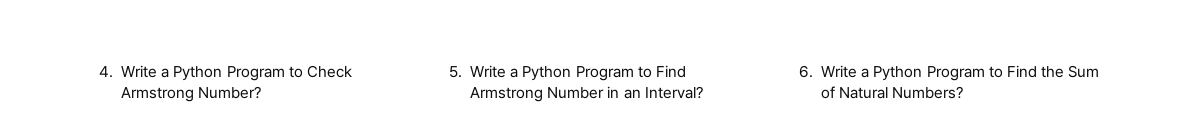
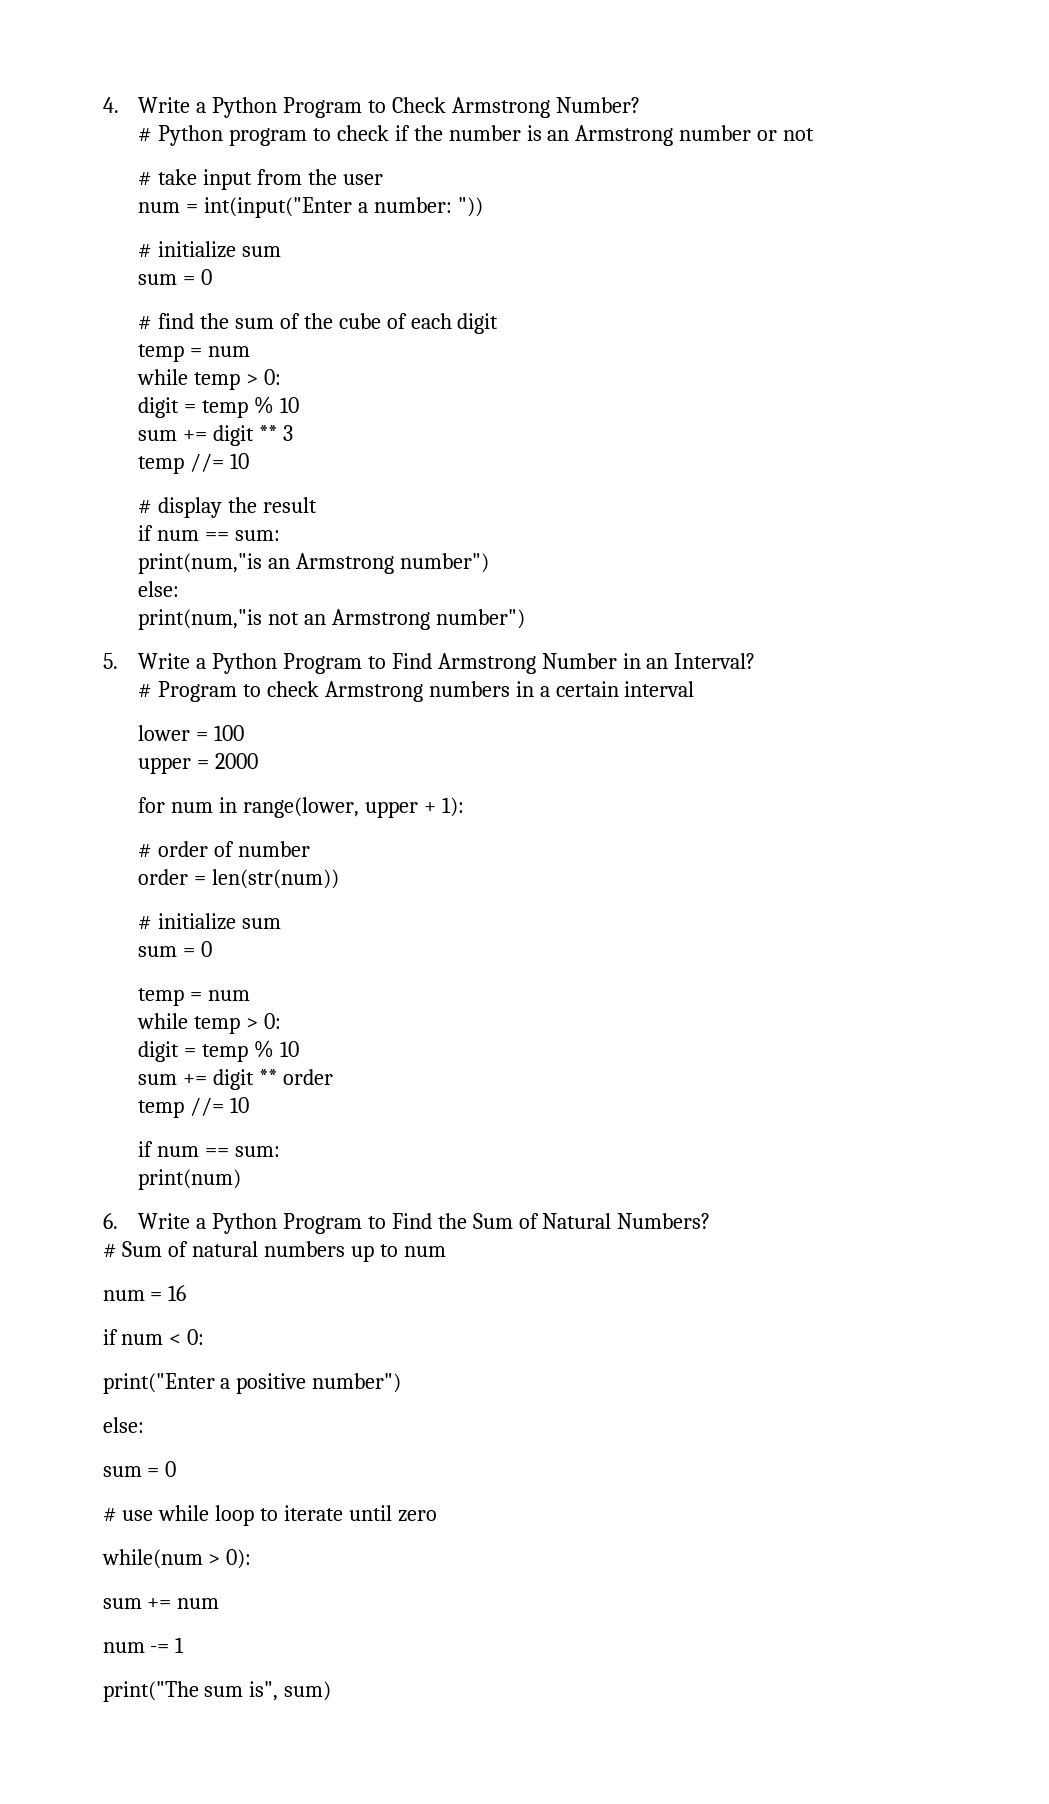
(262, 92) none -> [137,125,815,146] [137,169,383,190] [137,197,483,218] [137,241,281,258] [137,269,212,285] [137,313,499,334] [137,344,250,362] [136,369,281,390] [137,396,299,418] [137,425,293,446] [137,453,249,474] [137,497,317,518] [137,525,280,541] [137,553,489,574] [137,581,179,597] [137,609,525,630] // # Python program to check if the number is an Armstrong number or not // # take input from the user // num = int(input("Enter a number: ")) // # initialize sum // sum = 0 // # find the sum of the cube of each digit // temp = num // while temp > 0: // digit = temp % 10 // sum += digit ** 3 // temp //= 10 // # display the result // if num == sum: // print(num,"is an Armstrong number") // else: // print(num,"is not an Armstrong number")
(703, 92) none -> [137,681,695,702] [137,725,244,741] [137,753,258,774] [137,797,464,818] [137,841,310,858] [137,869,339,889] [137,913,281,930] [137,941,212,957] [137,988,250,1006] [136,1013,281,1034] [137,1040,299,1062] [137,1069,333,1090] [137,1097,249,1118] [137,1141,280,1157] [137,1169,241,1190] // # Program to check Armstrong numbers in a certain interval // lower = 100 // upper = 2000 // for num in range(lower, upper + 1): // # order of number // order = len(str(num)) // # initialize sum // sum = 0 // temp = num // while temp > 0: // digit = temp % 10 // sum += digit ** order // temp //= 10 // if num == sum: // print(num)
(964, 92) none -> [102,1241,447,1262] [102,1285,187,1301] [102,1329,205,1345] [102,1373,402,1394] [102,1417,144,1433] [102,1461,177,1477] [102,1505,438,1526] [101,1549,252,1569] [102,1598,220,1609] [102,1637,185,1653] [102,1681,332,1702] // # Sum of natural numbers up to num // num = 16 // if num < 0: // print("Enter a positive number") // else: // sum = 0 // # use while loop to iterate until zero // while(num > 0): // sum += num // num -= 1 // print("The sum is", sum)

